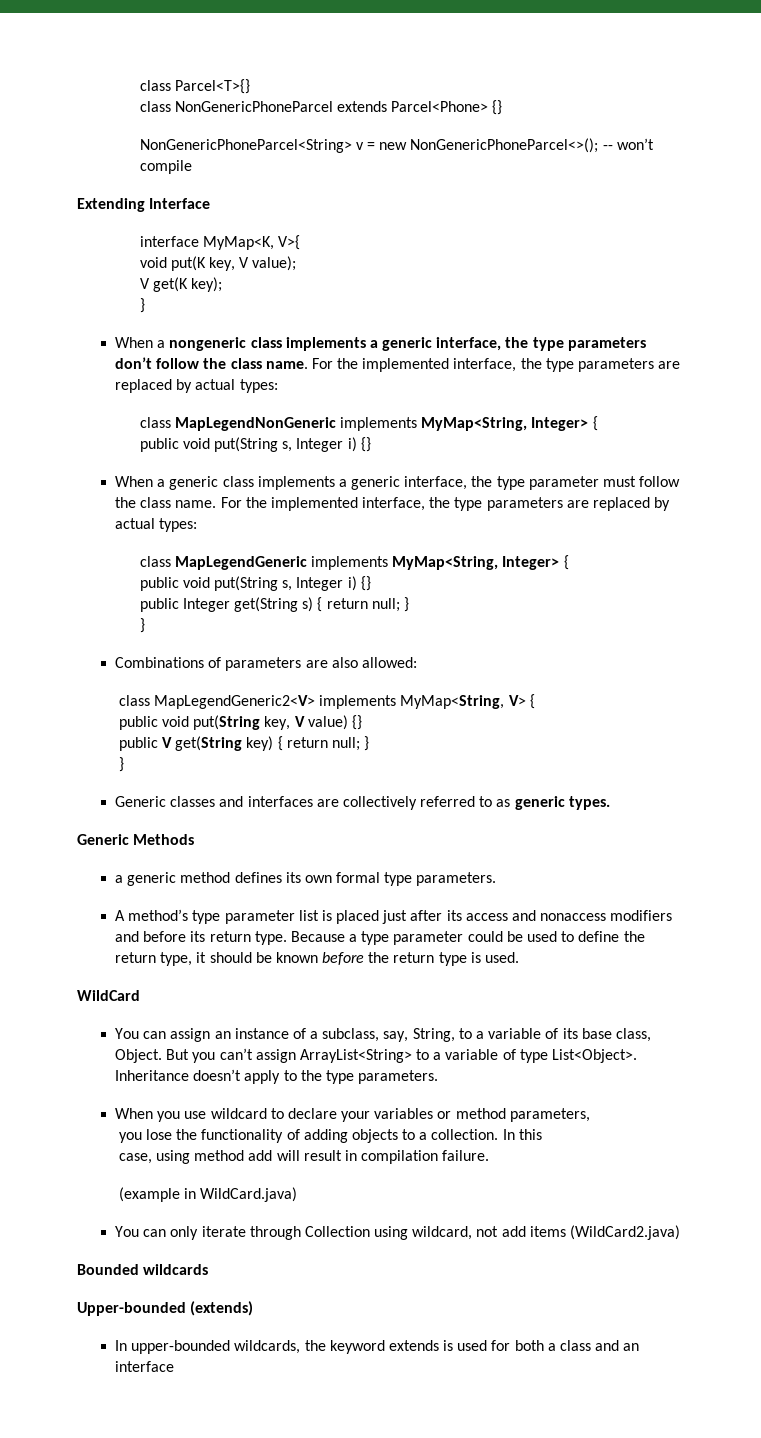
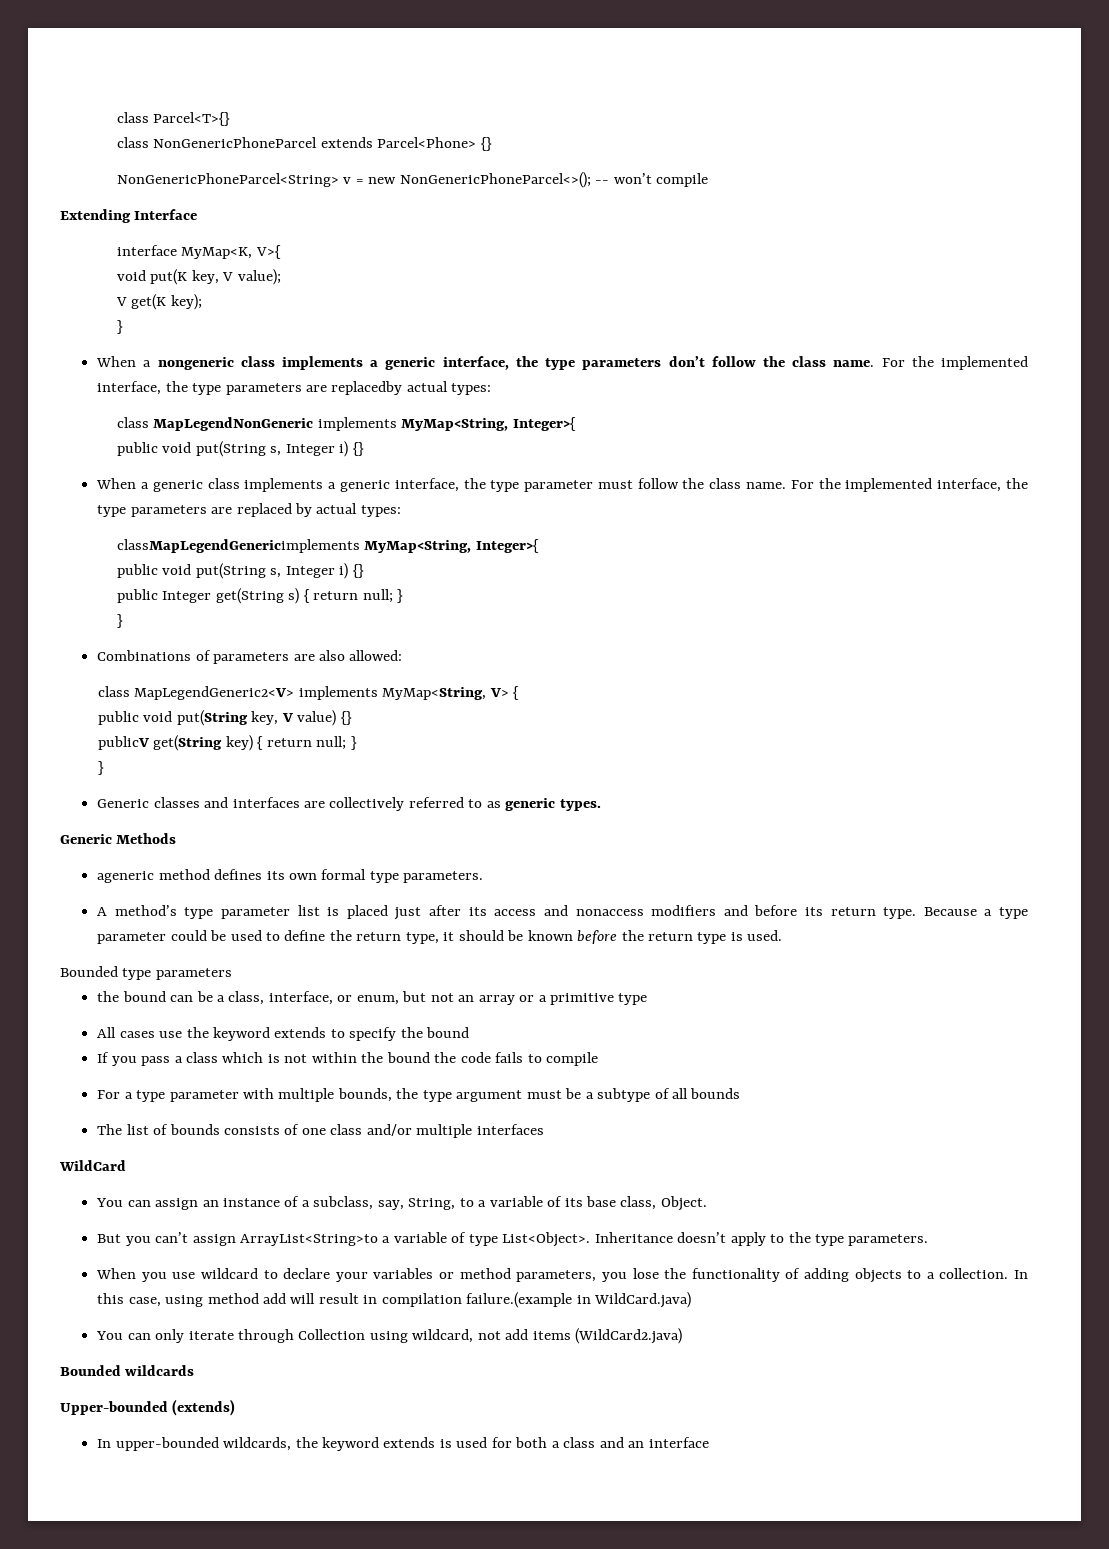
[114,379,193,393] replaced by -> [331,381,403,395] replacedby
[531,416,598,431] Integer> { -> [512,417,576,431] Integer>{
[139,555,569,570] class MapLegendGeneric implements MyMap<String, Integer> { -> [117,539,539,553] classMapLegendGenericimplements MyMap<String, Integer>{
[118,737,172,751] public V -> [98,736,150,750] publicV
[114,872,177,886] a generic -> [97,871,155,883] ageneric
(519, 957) none -> [60,966,232,980] [97,991,648,1005] [97,1027,470,1041] [97,1052,598,1066] [97,1088,741,1102] [97,1124,544,1138] // Bounded type parameters // the bound can be a class, interface, or enum, but not an array or a primitive type // All cases use the keyword extends to specify the bound // If you pass a class which is not within the bound the code fails to compile // For a type parameter with multiple bounds, the type argument must be a subtype of all bounds // The list of bounds consists of one class and/or multiple interfaces
(162, 1056) none -> (707, 1203) //
[299,1049,430,1063] ArrayList<String> to -> [239,1234,378,1246] ArrayList<String>to
(590, 1115) // -> (597, 1276) none
(542, 1134) // -> (125, 1298) none
[442,1150,490,1161] [118,1187,180,1202] failure. // (example -> [466,1292,573,1308] failure.(example

